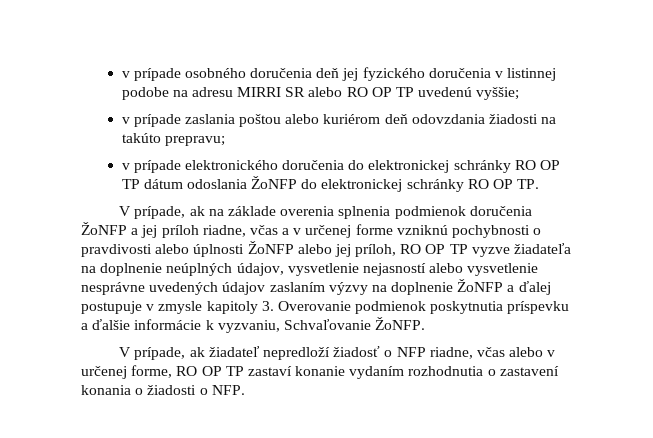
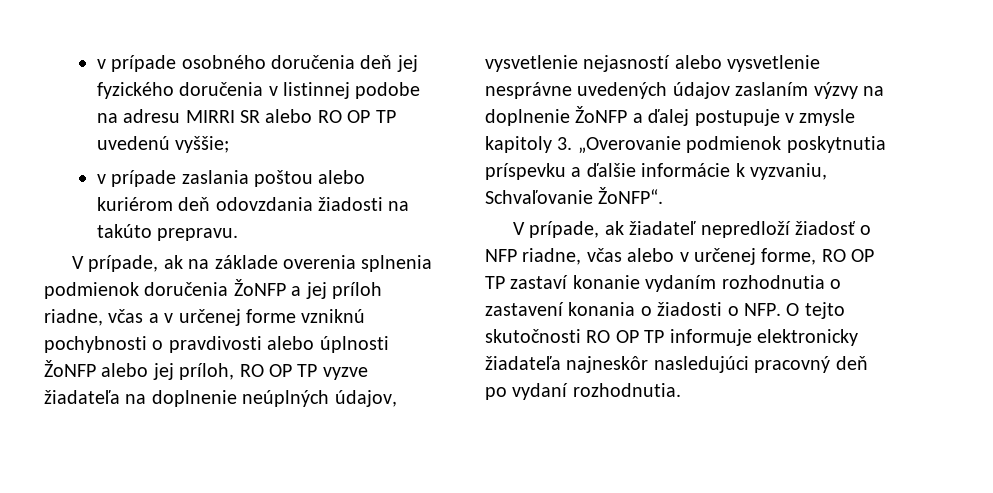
[164,136,225,146] [121,160,560,173] [121,176,540,192] prepravu; // v prípade elektronického doručenia do elektronickej schránky RO OP TP dátum odoslania ŽoNFP do elektronickej schránky RO OP TP. -> [157,228,239,241] prepravu.
[277,301,351,311] Overovanie -> [577,136,681,154] „Overovanie
[375,317,426,330] ŽoNFP. -> [598,187,664,204] ŽoNFP“.
(245, 390) none -> [786,302,845,319] [485,329,858,346] [485,356,868,373] [485,383,681,400] O tejto skutočnosti RO OP TP informuje elektronicky žiadateľa najneskôr nasledujúci pracovný deň po vydaní rozhodnutia.

